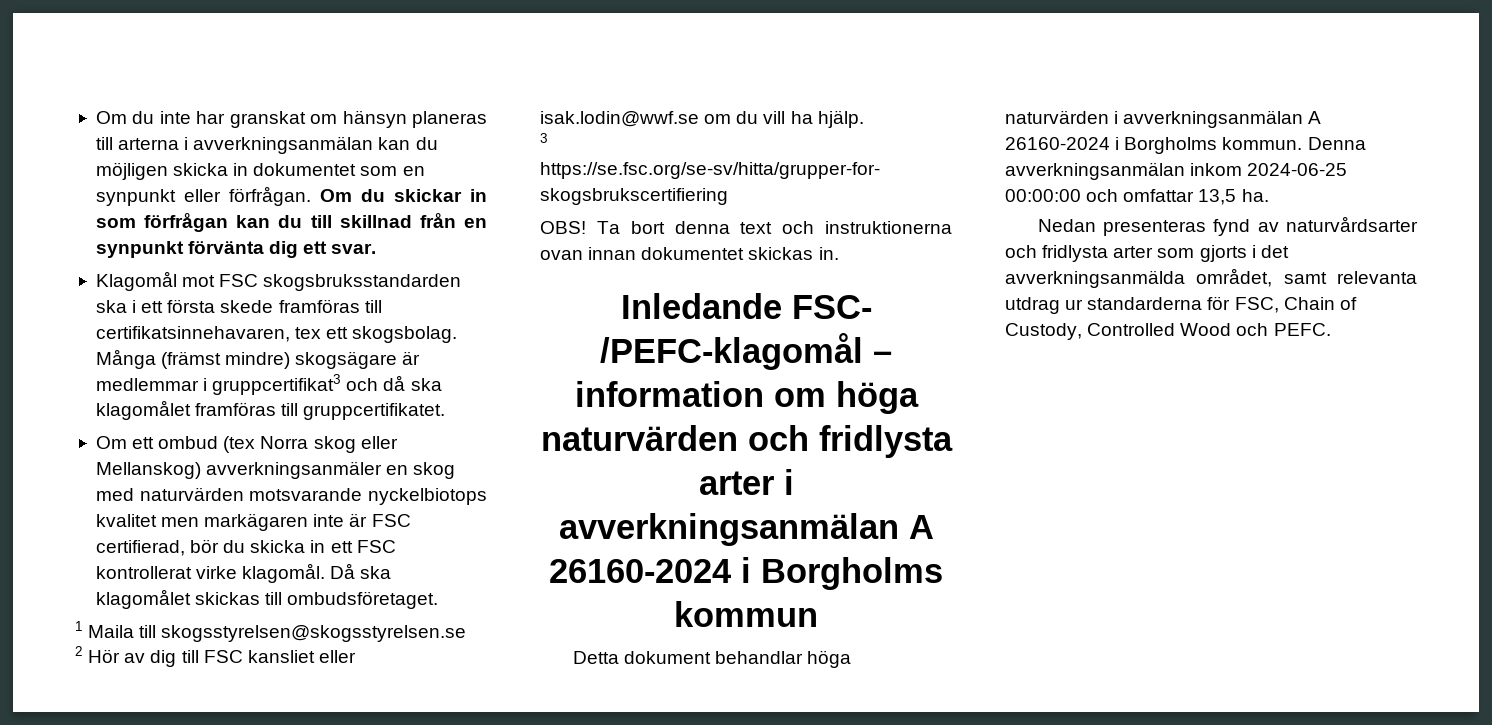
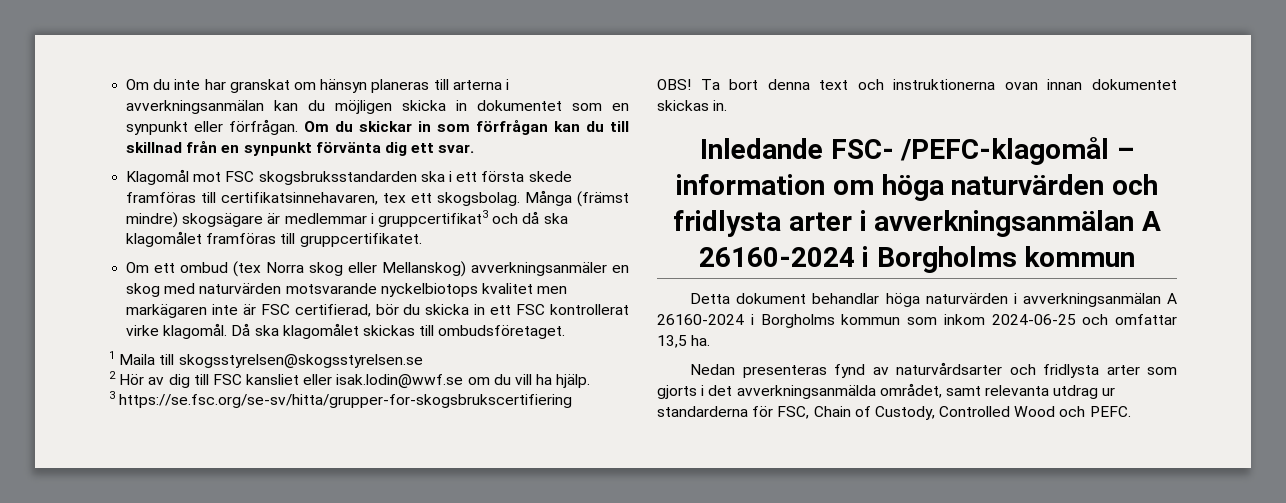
[1222,137,1366,150] [1005,162,1185,180] kommun. Denna avverkningsanmälan -> [841,314,937,325] kommun som
[1005,189,1081,202] 00:00:00 -> (1076, 319) none

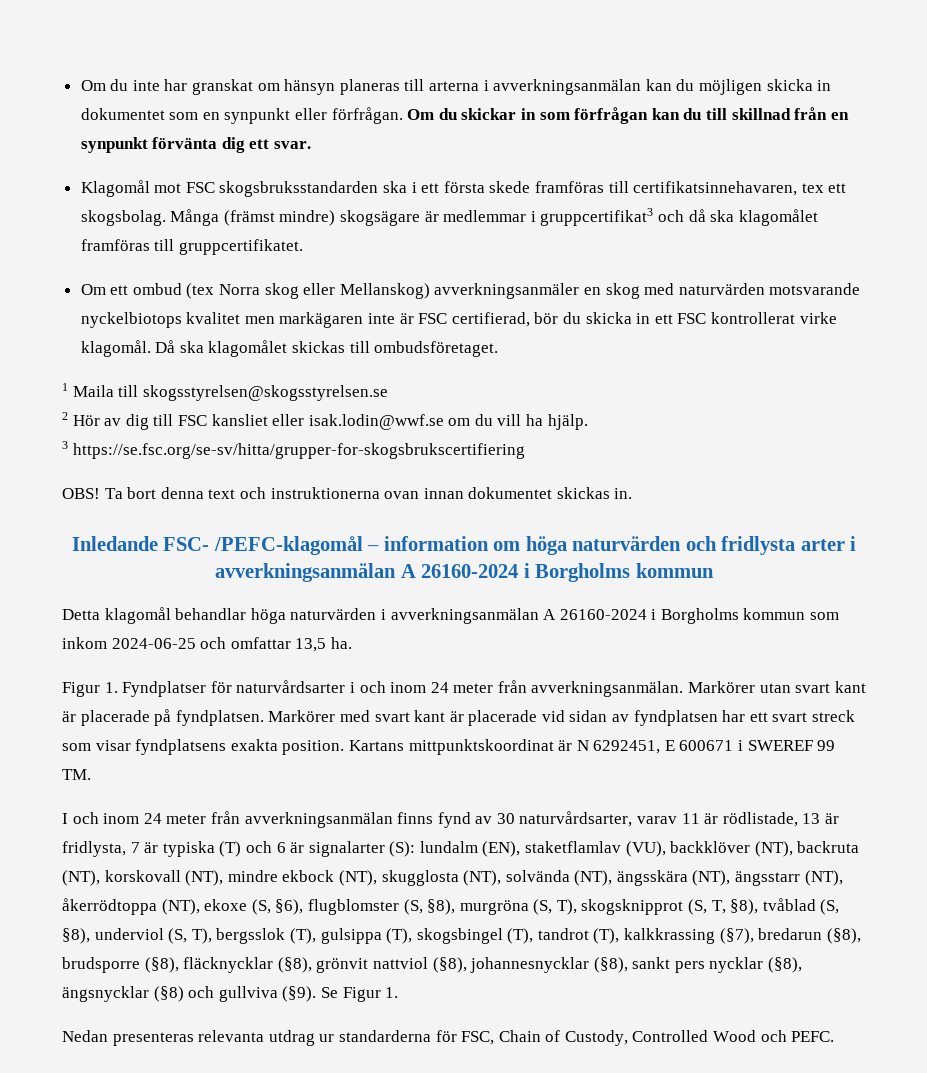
[736,293,807,304] dokument -> [104,607,171,624] klagomål
[690,362,1177,378] [657,383,981,399] Nedan presenteras fynd av naturvårdsarter och fridlysta arter som gjorts i det avverkningsanmälda området, samt -> [62,680,866,697] [62,709,856,726] [62,739,836,755] [62,769,91,780] [62,811,840,828] [62,841,860,857] [62,870,843,886] [62,898,840,915] [62,928,861,944] [62,957,803,973] [62,986,399,1002] [62,1030,194,1046] Figur 1. Fyndplatser för naturvårdsarter i och inom 24 meter från avverkningsanmälan. Markörer utan svart kant är placerade på fyndplatsen. Markörer med svart kant är placerade vid sidan av fyndplatsen har ett svart streck som visar fyndplatsens exakta position. Kartans mittpunktskoordinat är N 6292451, E 600671 i SWEREF 99 TM. // I och inom 24 meter från avverkningsanmälan finns fynd av 30 naturvårdsarter, varav 11 är rödlistade, 13 är fridlysta, 7 är typiska (T) och 6 är signalarter (S): lundalm (EN), staketflamlav (VU), backklöver (NT), backruta (NT), korskovall (NT), mindre ekbock (NT), skugglosta (NT), solvända (NT), ängsskära (NT), ängsstarr (NT), åkerrödtoppa (NT), ekoxe (S, §6), flugblomster (S, §8), murgröna (S, T), skogsknipprot (S, T, §8), tvåblad (S, §8), underviol (S, T), bergsslok (T), gulsippa (T), skogsbingel (T), tandrot (T), kalkkrassing (§7), bredarun (§8), brudsporre (§8), fläcknycklar (§8), grönvit nattviol (§8), johannesnycklar (§8), sankt pers nycklar (§8), ängsnycklar (§8) och gullviva (§9). Se Figur 1. // Nedan presenteras

